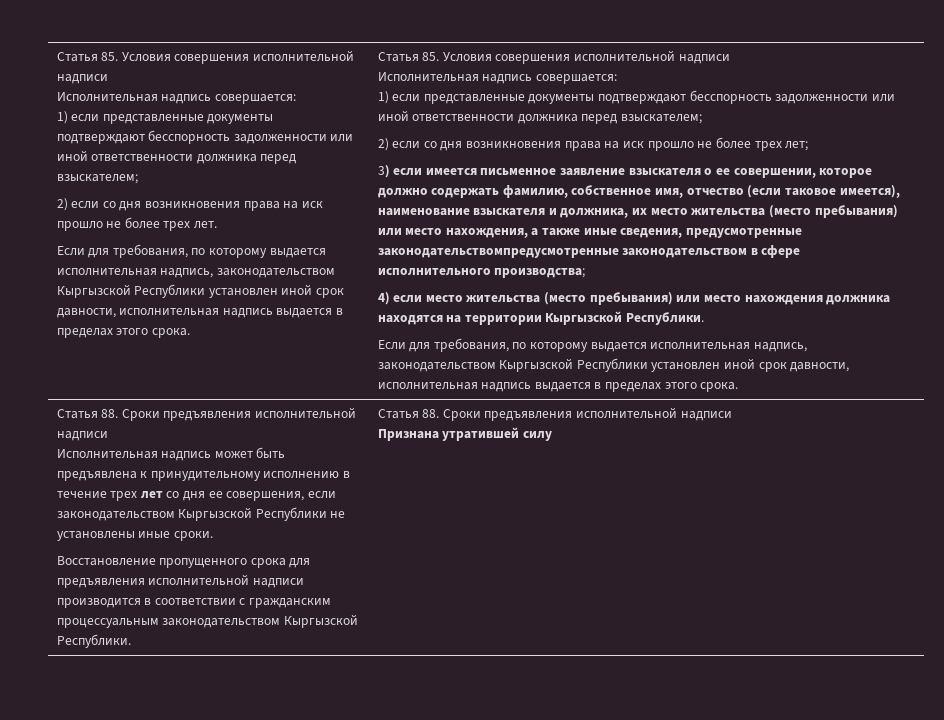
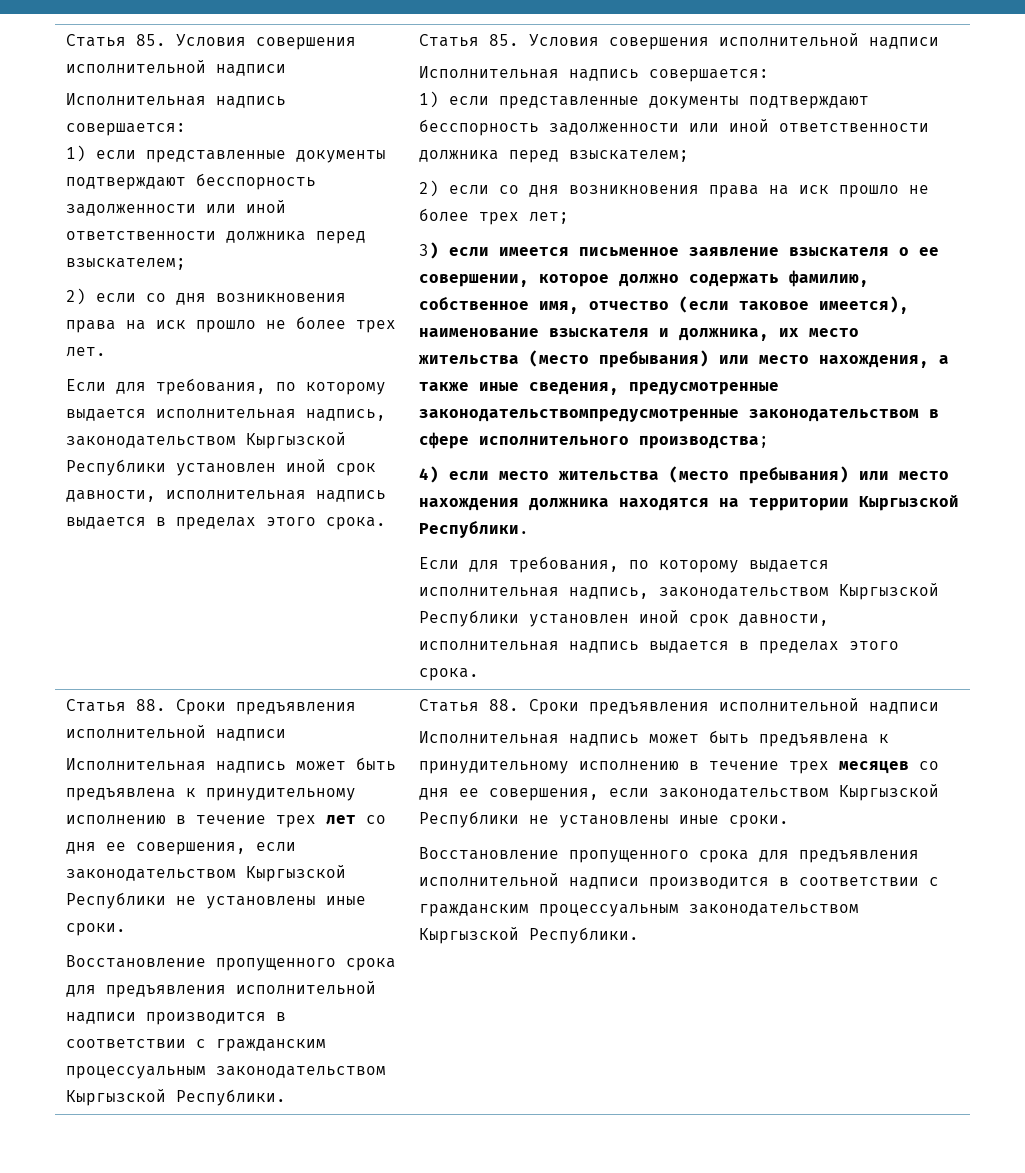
[377,427,552,441] Признана утратившей силу -> [418,730,889,747] [418,761,939,774] [418,784,939,801] [418,811,789,828] [418,847,919,863] [418,873,939,890] [418,904,859,917] [418,927,639,944] Исполнительная надпись может быть предъявлена к принудительному исполнению в течение трех месяцев со дня ее совершения, если законодательством Кыргызской Республики не установлены иные сроки. // Восстановление пропущенного срока для предъявления исполнительной надписи производится в соответствии с гражданским процессуальным законодательством Кыргызской Республики.

